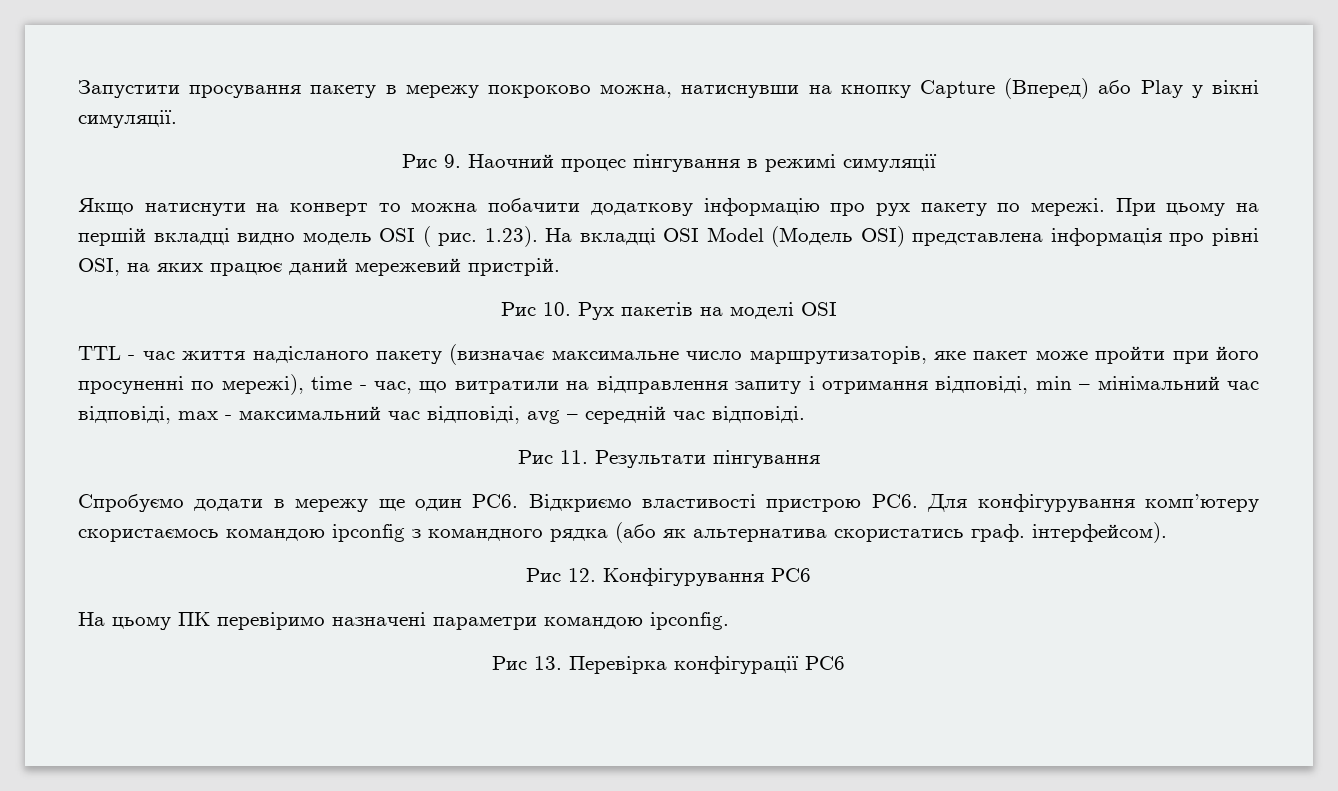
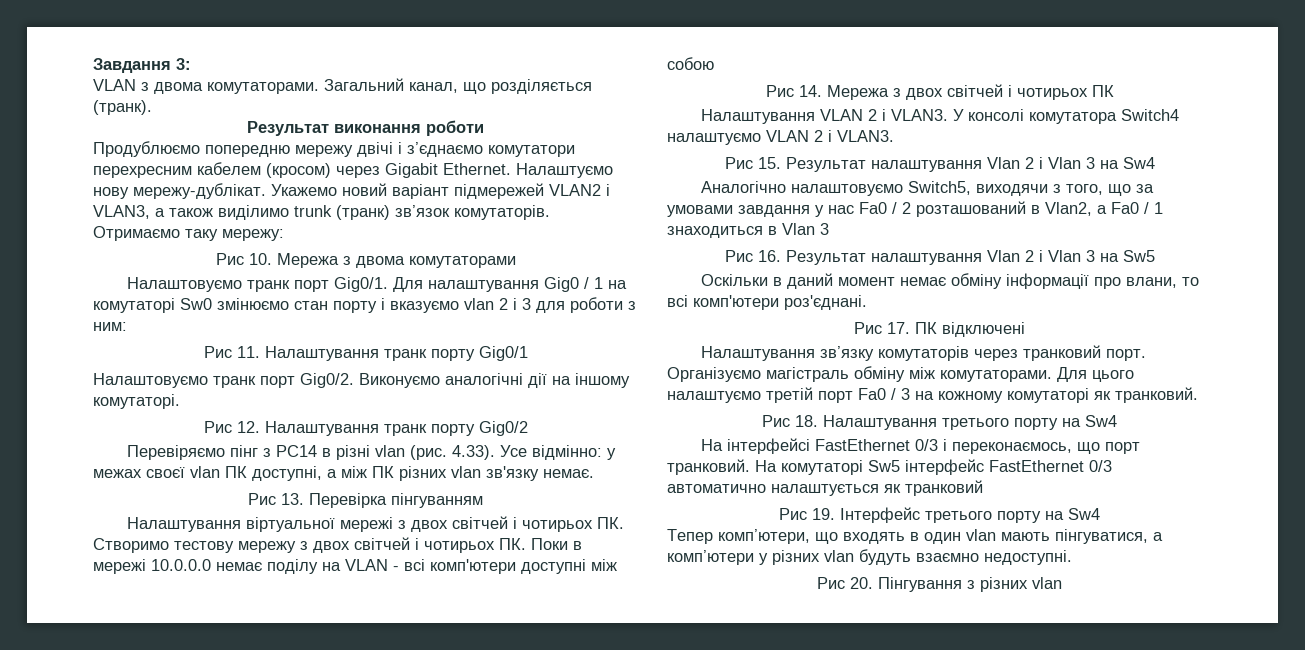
[78,78,1260,99] [78,110,177,128] [401,154,937,172] [78,198,1259,216] [78,226,1259,247] [78,258,560,276] [500,302,837,320] [78,344,1259,365] [78,374,1259,395] [78,406,805,424] [517,450,820,468] [78,494,1259,512] [78,522,1167,543] [526,568,811,586] [78,612,729,630] [492,656,845,674] Запустити просування пакету в мережу покроково можна, натиснувши на кнопку Capture (Вперед) або Play у вікні симуляції. // Рис 9. Наочний процес пінгування в режимі симуляції // Якщо натиснути на конверт то можна побачити додаткову інформацію про рух пакету по мережі. При цьому на першій вкладці видно модель OSI ( рис. 1.23). На вкладці OSI Model (Модель OSI) представлена інформація про рівні OSI, на яких працює даний мережевий пристрій. // Рис 10. Рух пакетів на моделі OSI // TTL - час життя надісланого пакету (визначає максимальне число маршрутизаторів, яке пакет може пройти при його просуненні по мережі), time - час, що витратили на відправлення запиту і отримання відповіді, min – мінімальний час відповіді, max - максимальний час відповіді, avg – середній час відповіді. // Рис 11. Результати пінгування // Спробуємо додати в мережу ще один PC6. Відкриємо властивості пристрою PC6. Для конфігурування комп’ютеру скористаємось командою ipconfig з командного рядка (або як альтернатива скористатись граф. інтерфейсом). // Рис 12. Конфігурування PC6 // На цьому ПК перевіримо назначені параметри командою ipconfig. // Рис 13. Перевірка конфігурації PC6 -> [93,58,191,73] [93,78,592,94] [93,100,152,115] [247,120,484,136] [93,141,575,157] [93,162,613,178] [93,183,610,199] [93,205,550,220] [93,226,284,241] [215,253,516,268] [126,277,627,292] [93,297,636,313] [93,322,127,331] [203,346,528,361] [93,373,630,388] [93,394,180,409] [203,421,528,436] [126,445,616,460] [93,466,594,481] [248,493,483,508] [126,516,624,532] [93,537,582,553] [93,559,617,574] [667,57,714,70] [765,84,1114,100] [700,109,1179,124] [667,130,894,145] [724,157,1155,172] [700,181,1154,196] [667,201,1163,217] [667,223,829,238] [724,250,1155,265] [700,273,1199,289] [667,295,867,310] [854,322,1025,337] [700,345,1146,361] [667,366,1134,382] [667,387,1198,403] [762,415,1117,430] [700,438,1140,454] [667,459,1112,475] [667,480,983,496] [779,507,1100,523] [667,529,1163,544] [667,549,1072,565] [817,577,1062,592] Завдання 3: // VLAN з двома комутаторами. Загальний канал, що розділяється (транк). // Результат виконання роботи // Продублюємо попередню мережу двічі і з’єднаємо комутатори перехресним кабелем (кросом) через Gigabit Ethernet. Налаштуємо нову мережу-дублікат. Укажемо новий варіант підмережей VLAN2 і VLAN3, а також виділимо trunk (транк) зв’язок комутаторів. Отримаємо таку мережу: // Рис 10. Мережа з двома комутаторами // Налаштовуємо транк порт Gig0/1. Для налаштування Gig0 / 1 на комутаторі Sw0 змінюємо стан порту і вказуємо vlan 2 і 3 для роботи з ним: // Рис 11. Налаштування транк порту Gig0/1 // Налаштовуємо транк порт Gig0/2. Виконуємо аналогічні дії на іншому комутаторі. // Рис 12. Налаштування транк порту Gig0/2 // Перевіряємо пінг з PC14 в різні vlan (рис. 4.33). Усе відмінно: у межах своєї vlan ПК доступні, а між ПК різних vlan зв'язку немає. // Рис 13. Перевірка пінгуванням // Налаштування віртуальної мережі з двох світчей і чотирьох ПК. Створимо тестову мережу з двох світчей і чотирьох ПК. Поки в мережі 10.0.0.0 немає поділу на VLAN - всі комп'ютери доступні між собою // Рис 14. Мережа з двох світчей і чотирьох ПК // Налаштування VLAN 2 і VLAN3. У консолі комутатора Switch4 налаштуємо VLAN 2 і VLAN3. // Рис 15. Результат налаштування Vlan 2 і Vlan 3 на Sw4 // Аналогічно налаштовуємо Switch5, виходячи з того, що за умовами завдання у нас Fa0 / 2 розташований в Vlan2, а Fa0 / 1 знаходиться в Vlan 3 // Рис 16. Результат налаштування Vlan 2 і Vlan 3 на Sw5 // Оскільки в даний момент немає обміну інформації про влани, то всі комп'ютери роз'єднані. // Рис 17. ПК відключені // Налаштування зв’язку комутаторів через транковий порт. Організуємо магістраль обміну між комутаторами. Для цього налаштуємо третій порт Fa0 / 3 на кожному комутаторі як транковий. // Рис 18. Налаштування третього порту на Sw4 // На інтерфейсі FastEthernet 0/3 і переконаємось, що порт транковий. На комутаторі Sw5 інтерфейс FastEthernet 0/3 автоматично налаштується як транковий // Рис 19. Інтерфейс третього порту на Sw4 // Тепер комп’ютери, що входять в один vlan мають пінгуватися, а комп’ютери у різних vlan будуть взаємно недоступні. // Рис 20. Пінгування з різних vlan

